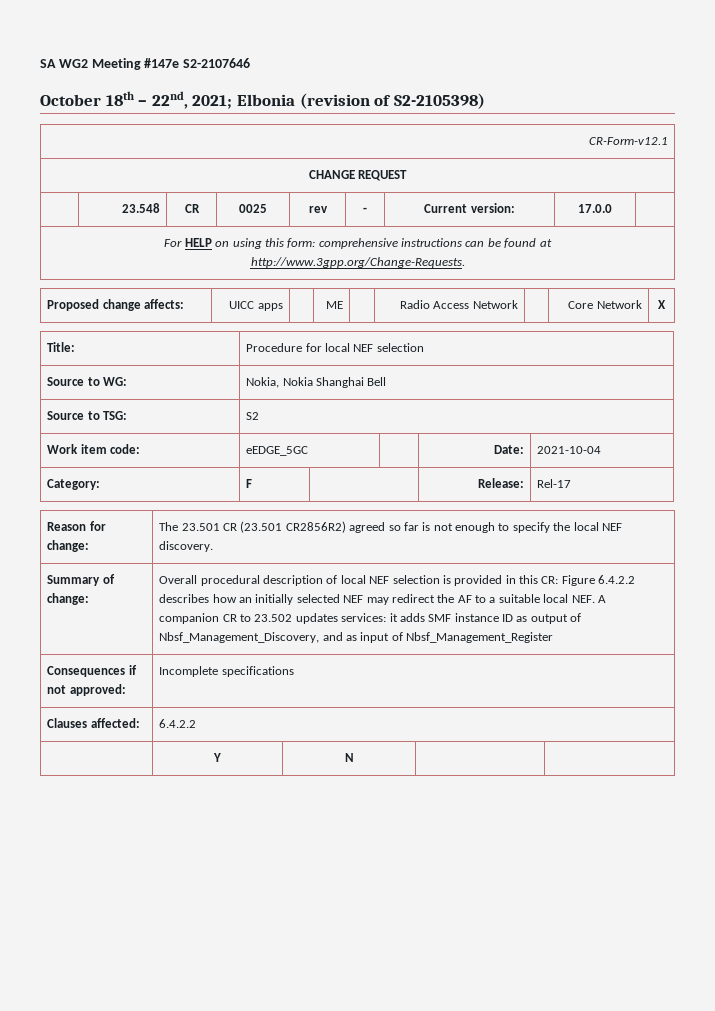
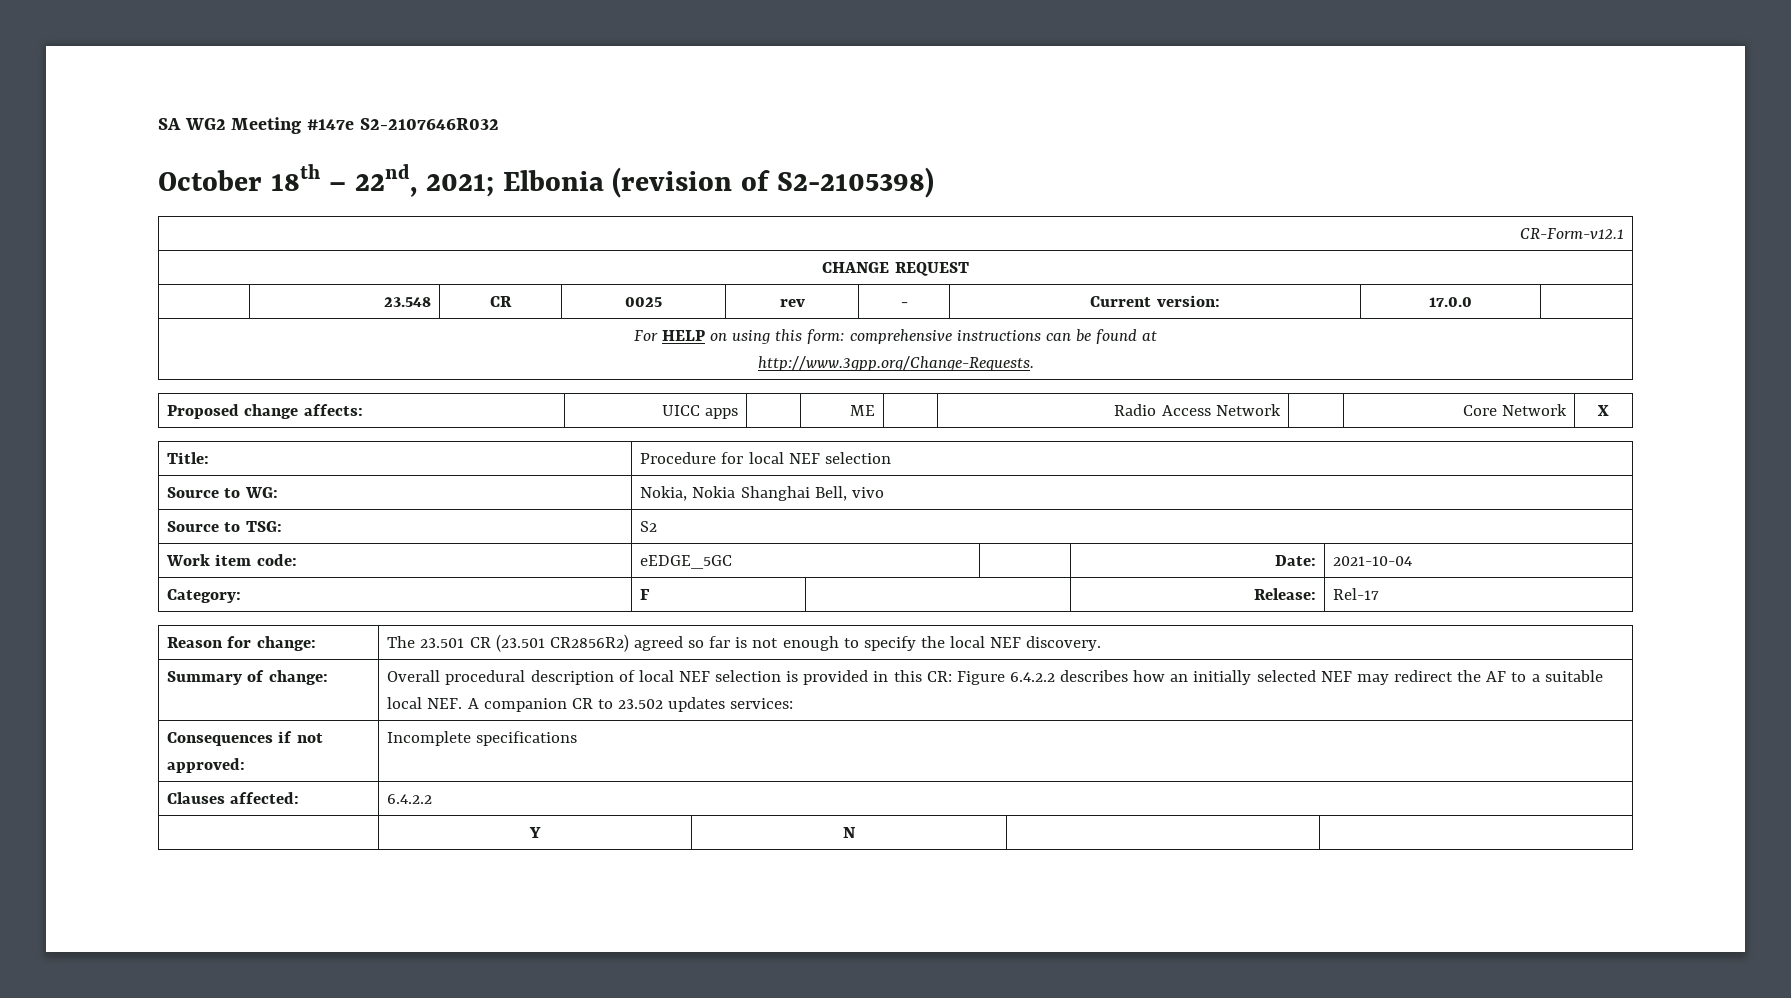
[183,58,251,68] S2-2107646 -> [359,118,499,130] S2-2107646R032
[367,377,387,386] Bell -> [814,486,884,501] Bell, vivo
[389,613,582,624] [159,632,554,643] it adds SMF instance ID as output of Nbsf_Management_Discovery, and as input of Nbsf_Management_Register -> (794, 703) none

